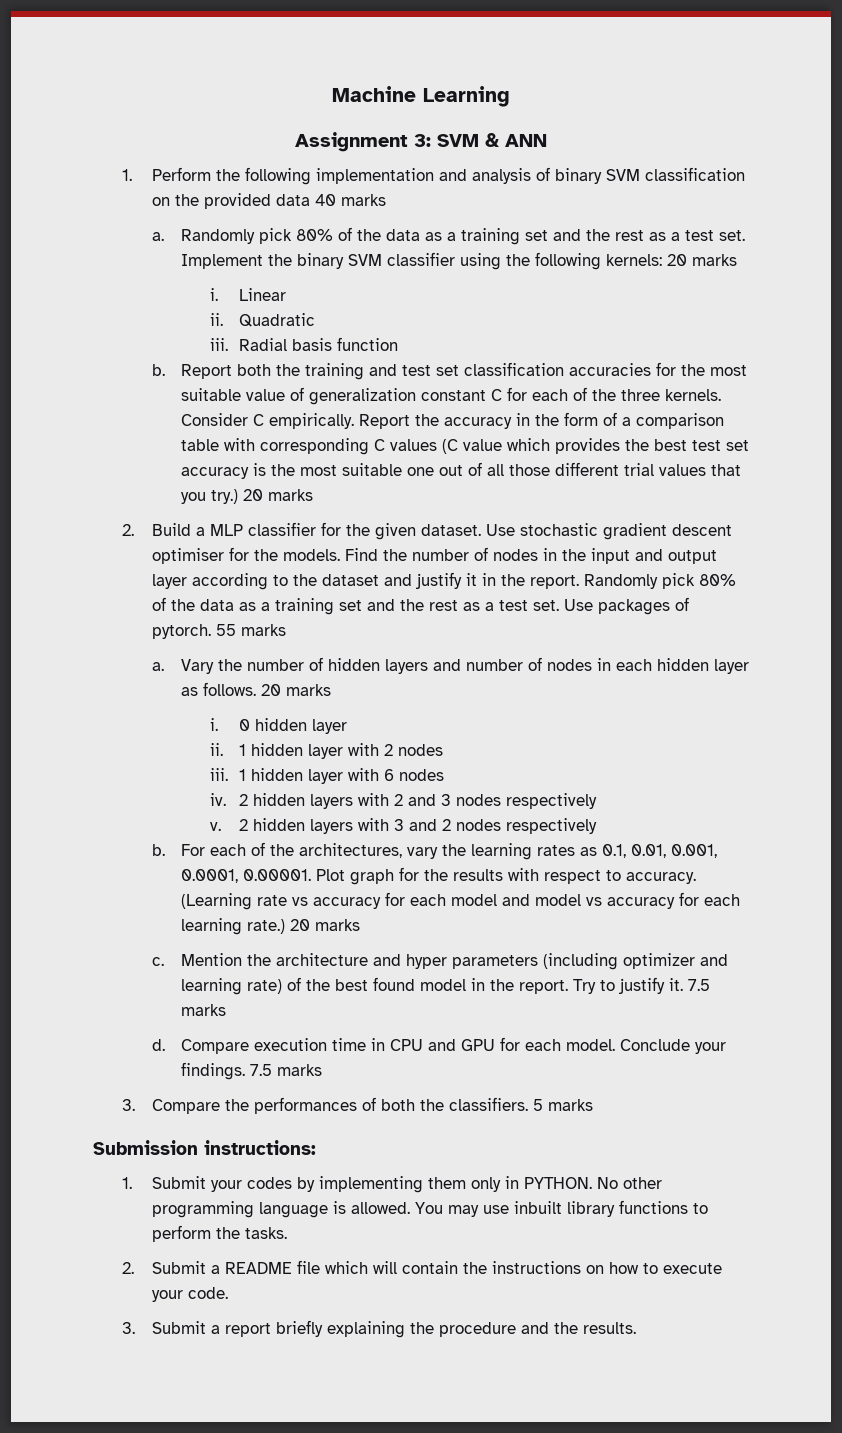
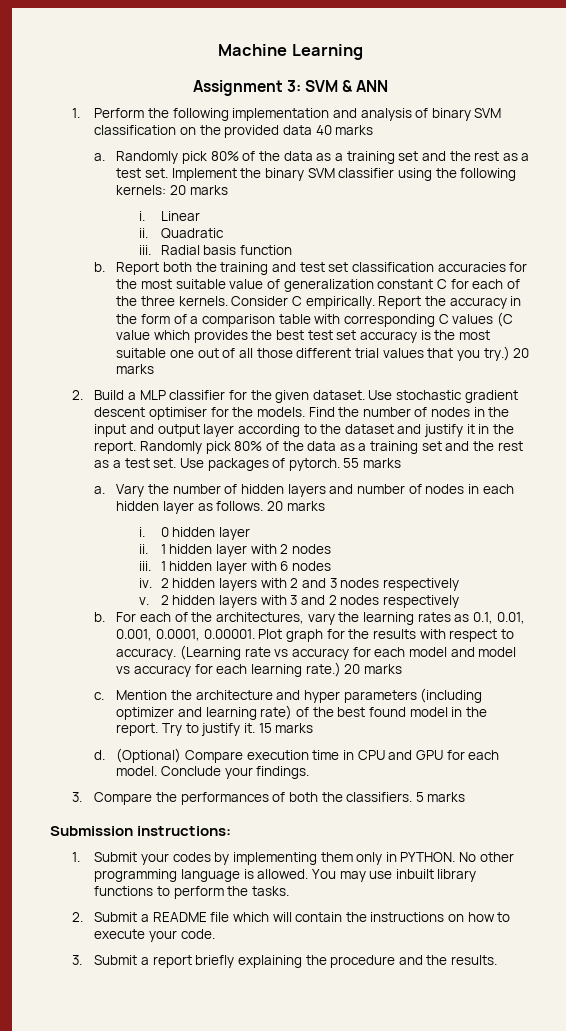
[687,979,710,991] 7.5 -> [258,723,272,733] 15
(165, 1045) none -> [116,748,182,763] (Optional)
[249,1064,322,1076] 7.5 marks -> (310, 772) none

